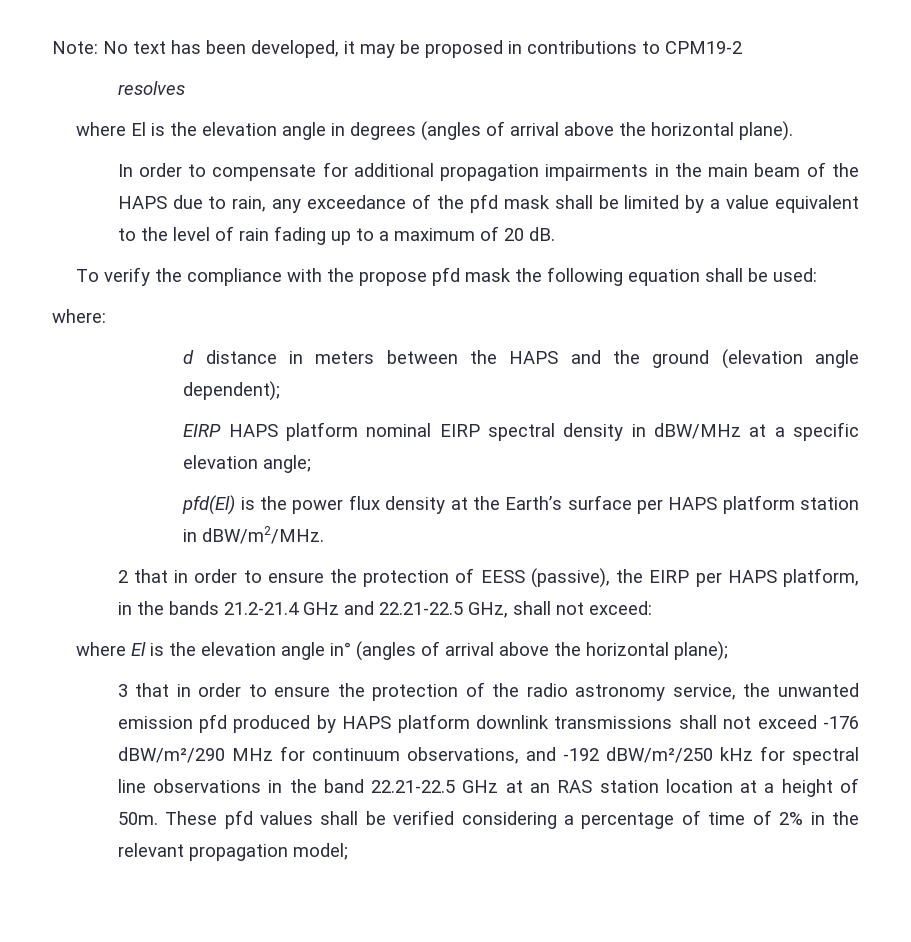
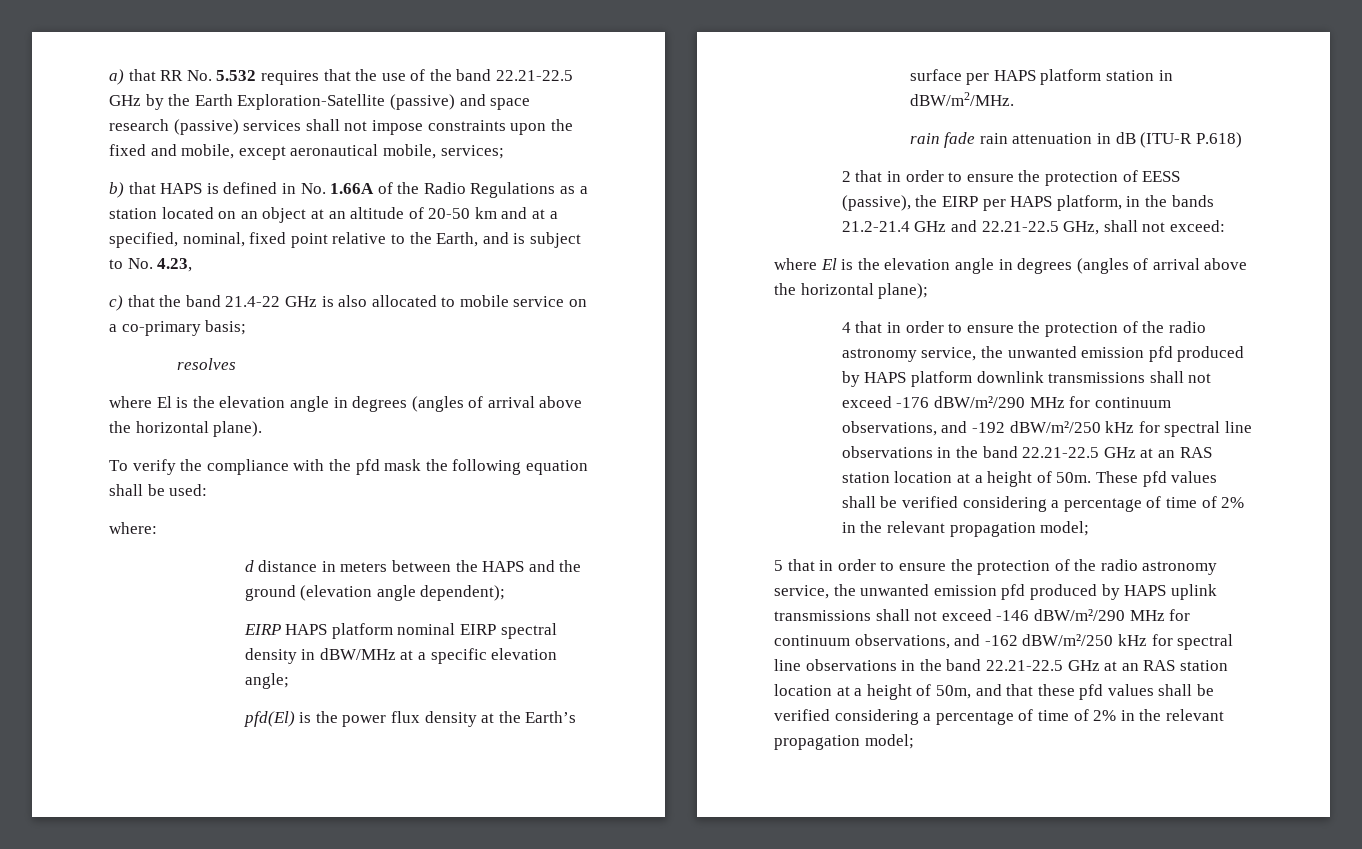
[52,40,742,58] Note: No text has been developed, it may be proposed in contributions to CPM19-2 -> [109,69,574,85] [109,94,531,110] [109,119,573,135] [109,144,504,160] [109,182,588,198] [109,207,558,223] [109,232,581,248] [109,258,193,272] [109,295,588,311] [109,320,247,336] a) that RR No. 5.532 requires that the use of the band 22.21-22.5 GHz by the Earth Exploration-Satellite (passive) and space research (passive) services shall not impose constraints upon the fixed and mobile, except aeronautical mobile, services; // b) that HAPS is defined in No. 1.66A of the Radio Regulations as a station located on an object at an altitude of 20-50 km and at a specified, nominal, fixed point relative to the Earth, and is subject to No. 4.23, // c) that the band 21.4-22 GHz is also allocated to mobile service on a co-primary basis;
[117,162,860,181] [117,194,859,213] [117,226,555,245] // In order to compensate for additional propagation impairments in the main beam of the HAPS due to rain, any exceedance of the pfd mask shall be limited by a value equivalent to the level of rain fading up to a maximum of 20 dB. -> (263, 429) none
[359,271,428,286] propose -> (351, 465) none
(325, 535) none -> [909,132,1242,148] // rain fade rain attenuation in dB (ITU-R P.618)
[330,642,352,656] in° -> [998,258,1073,274] in degrees
[117,684,128,697] 3 -> [841,322,851,333] 4
(348, 851) none -> [774,559,1218,575] [774,584,1217,600] [774,609,1191,621] [774,634,1234,650] [774,659,1228,671] [774,684,1215,700] [774,709,1224,725] [774,734,914,750] // 5 that in order to ensure the protection of the radio astronomy service, the unwanted emission pfd produced by HAPS uplink transmissions shall not exceed -146 dBW/m²/290 MHz for continuum observations, and -162 dBW/m²/250 kHz for spectral line observations in the band 22.21-22.5 GHz at an RAS station location at a height of 50m, and that these pfd values shall be verified considering a percentage of time of 2% in the relevant propagation model;

